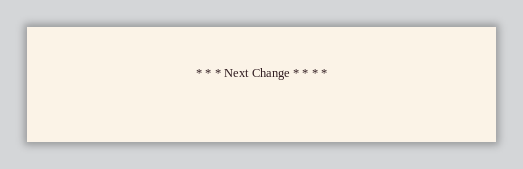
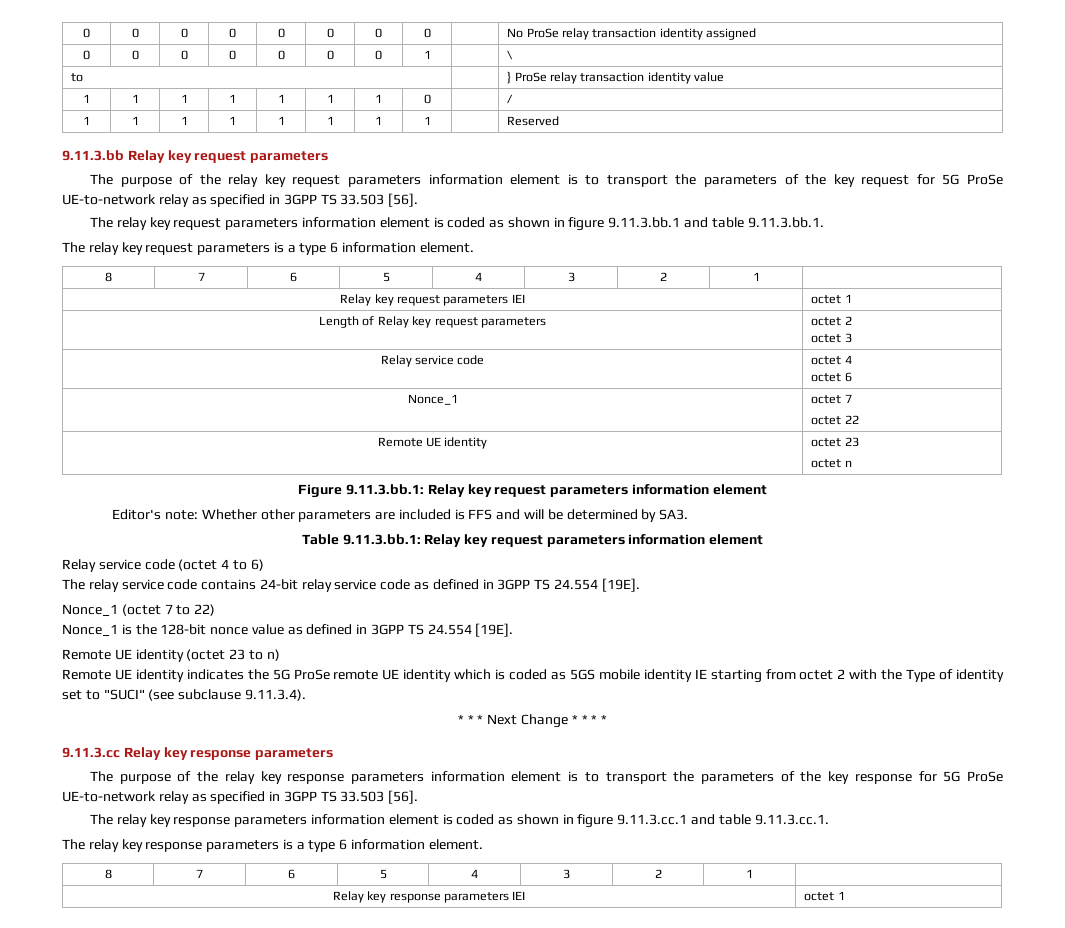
(196, 73) none -> [83,28,90,38] [131,28,139,38] [180,28,188,38] [229,28,236,38] [277,28,285,38] [326,28,334,38] [375,28,382,38] [423,28,431,38] [507,28,757,40] [83,50,90,60] [131,50,139,60] [180,50,188,60] [229,50,236,60] [277,50,285,60] [326,50,334,60] [375,50,382,60] [423,50,431,59] [507,50,514,60] [71,73,84,82] [507,71,725,84] [83,94,90,103] [131,94,139,103] [180,94,188,103] [229,94,236,103] [277,94,285,103] [326,94,334,103] [375,94,382,103] [423,94,431,104] [507,94,514,104] [83,116,90,125] [131,116,139,125] [180,116,188,125] [229,116,236,125] [277,116,285,125] [326,116,334,125] [375,116,382,125] [423,116,431,125] [507,116,560,126] [62,150,329,163] [90,174,1003,187] [62,193,419,207] [90,217,824,231] [62,242,474,255] [105,272,112,282] [197,272,205,281] [290,272,297,282] [382,272,390,282] [475,272,482,281] [567,272,575,282] [660,272,667,281] [752,272,760,281] [340,294,525,306] [811,294,852,304] [319,316,546,328] [811,316,852,326] [811,333,852,343] [380,355,485,367] [811,355,852,365] [811,372,852,382] [407,394,458,405] [811,394,852,404] [811,415,859,425] [377,437,488,449] [811,437,859,447] [811,459,852,468] [298,484,767,498] [112,509,689,522] [301,534,764,547] [62,559,264,572] [62,578,640,592] [62,604,216,616] [62,623,514,637] [62,649,280,662] [62,669,1004,683] [62,689,306,701] 0 | 0 | 0 | 0 | 0 | 0 | 0 | 0 | | No ProSe relay transaction identity assigned // 0 | 0 | 0 | 0 | 0 | 0 | 0 | 1 | | \ // to | | } ProSe relay transaction identity value // 1 | 1 | 1 | 1 | 1 | 1 | 1 | 0 | | / // 1 | 1 | 1 | 1 | 1 | 1 | 1 | 1 | | Reserved // 9.11.3.bb Relay key request parameters // The purpose of the relay key request parameters information element is to transport the parameters of the key request for 5G ProSe UE-to-network relay as specified in 3GPP TS 33.503 [56]. // The relay key request parameters information element is coded as shown in figure 9.11.3.bb.1 and table 9.11.3.bb.1. // The relay key request parameters is a type 6 information element. // 8 | 7 | 6 | 5 | 4 | 3 | 2 | 1 | // Relay key request parameters IEI | octet 1 // Length of Relay key request parameters | octet 2 // octet 3 // Relay service code | octet 4 // octet 6 // Nonce_1 | octet 7 // octet 22 // Remote UE identity | octet 23 // octet n // Figure 9.11.3.bb.1: Relay key request parameters information element // Editor's note: Whether other parameters are included is FFS and will be determined by SA3. // Table 9.11.3.bb.1: Relay key request parameters information element // Relay service code (octet 4 to 6) // The relay service code contains 24-bit relay service code as defined in 3GPP TS 24.554 [19E]. // Nonce_1 (octet 7 to 22) // Nonce_1 is the 128-bit nonce value as defined in 3GPP TS 24.554 [19E]. // Remote UE identity (octet 23 to n) // Remote UE identity indicates the 5G ProSe remote UE identity which is coded as 5GS mobile identity IE starting from octet 2 with the Type of identity set to "SUCI" (see subclause 9.11.3.4). //
(327, 73) none -> [62,747,334,760] [90,771,1003,784] [62,790,419,804] [90,814,829,828] [62,839,483,852] [104,869,112,879] [196,869,203,878] [288,869,295,879] [379,869,387,879] [471,869,478,878] [563,869,570,879] [654,869,662,878] [746,869,753,878] [332,891,526,903] [804,891,845,901] // 9.11.3.cc Relay key response parameters // The purpose of the relay key response parameters information element is to transport the parameters of the key response for 5G ProSe UE-to-network relay as specified in 3GPP TS 33.503 [56]. // The relay key response parameters information element is coded as shown in figure 9.11.3.cc.1 and table 9.11.3.cc.1. // The relay key response parameters is a type 6 information element. // 8 | 7 | 6 | 5 | 4 | 3 | 2 | 1 | // Relay key response parameters IEI | octet 1

